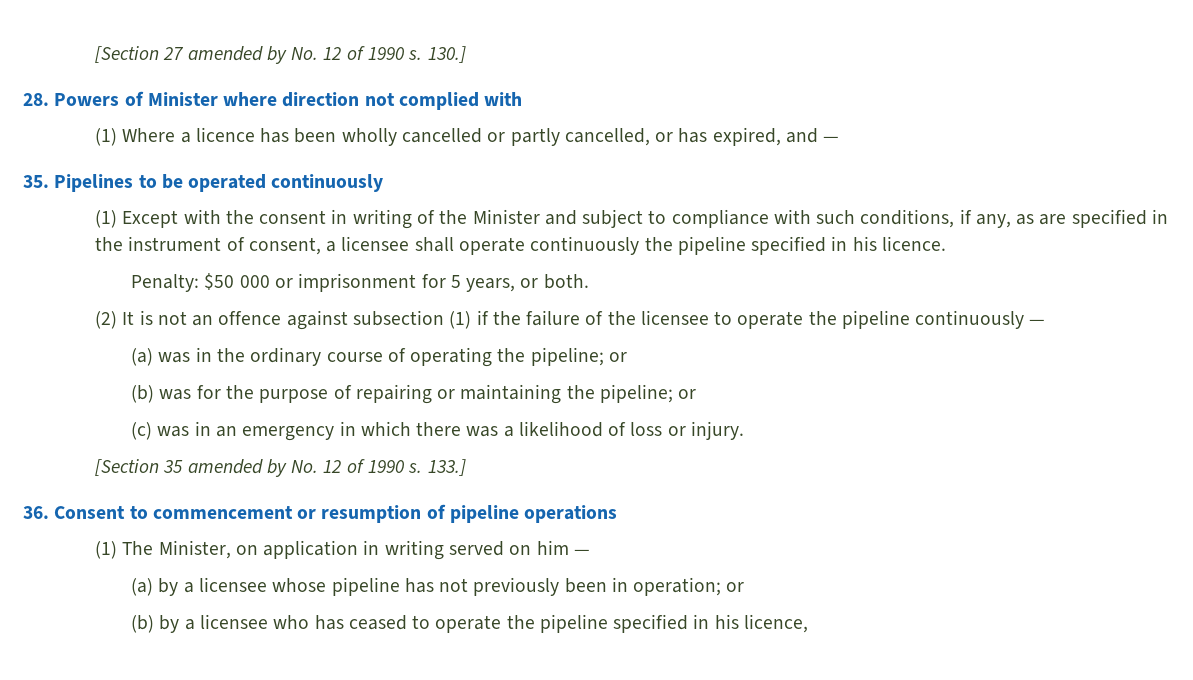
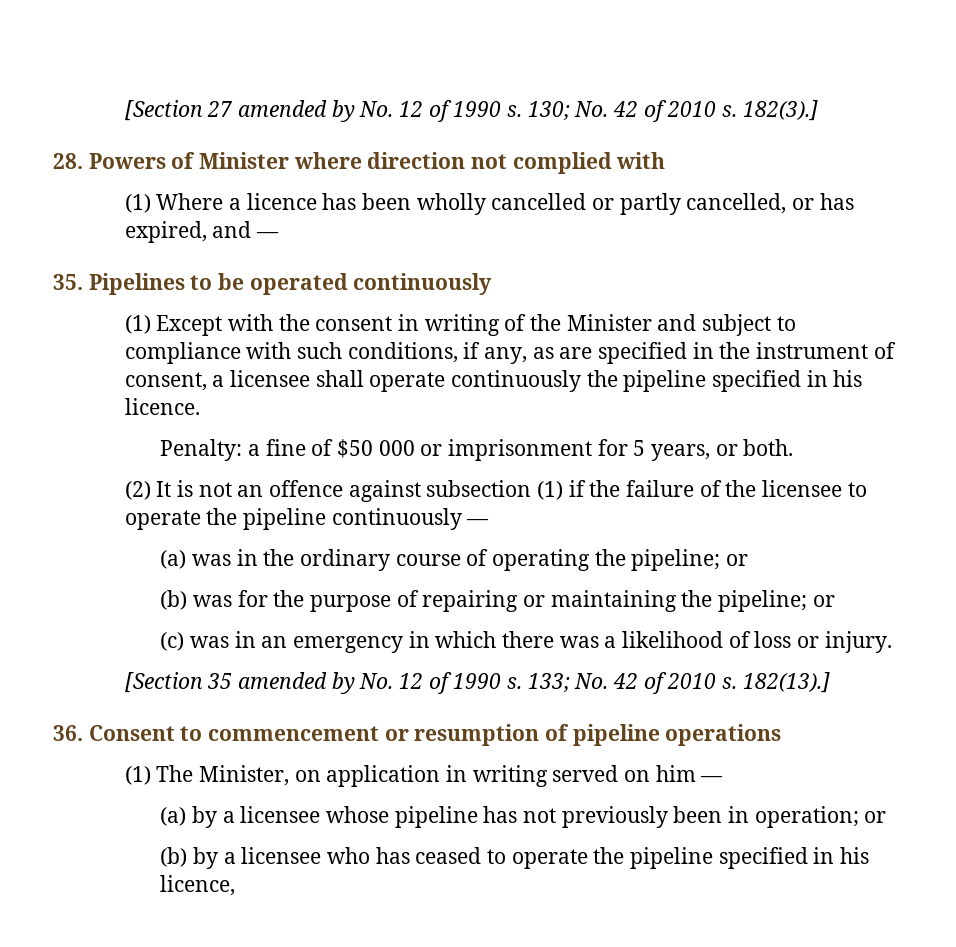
[427,46,466,63] 130.] -> [527,100,818,122] 130; No. 42 of 2010 s. 182(3).]
(200, 283) none -> [248,439,334,456] a fine of
[427,459,466,476] 133.] -> [527,672,830,694] 133; No. 42 of 2010 s. 182(13).]

